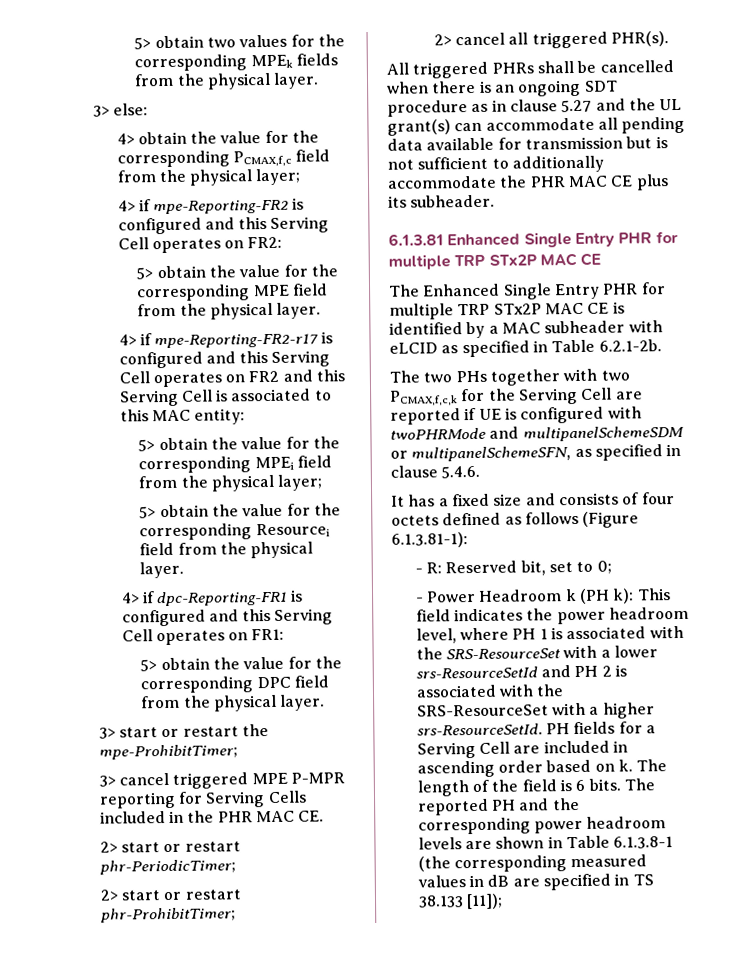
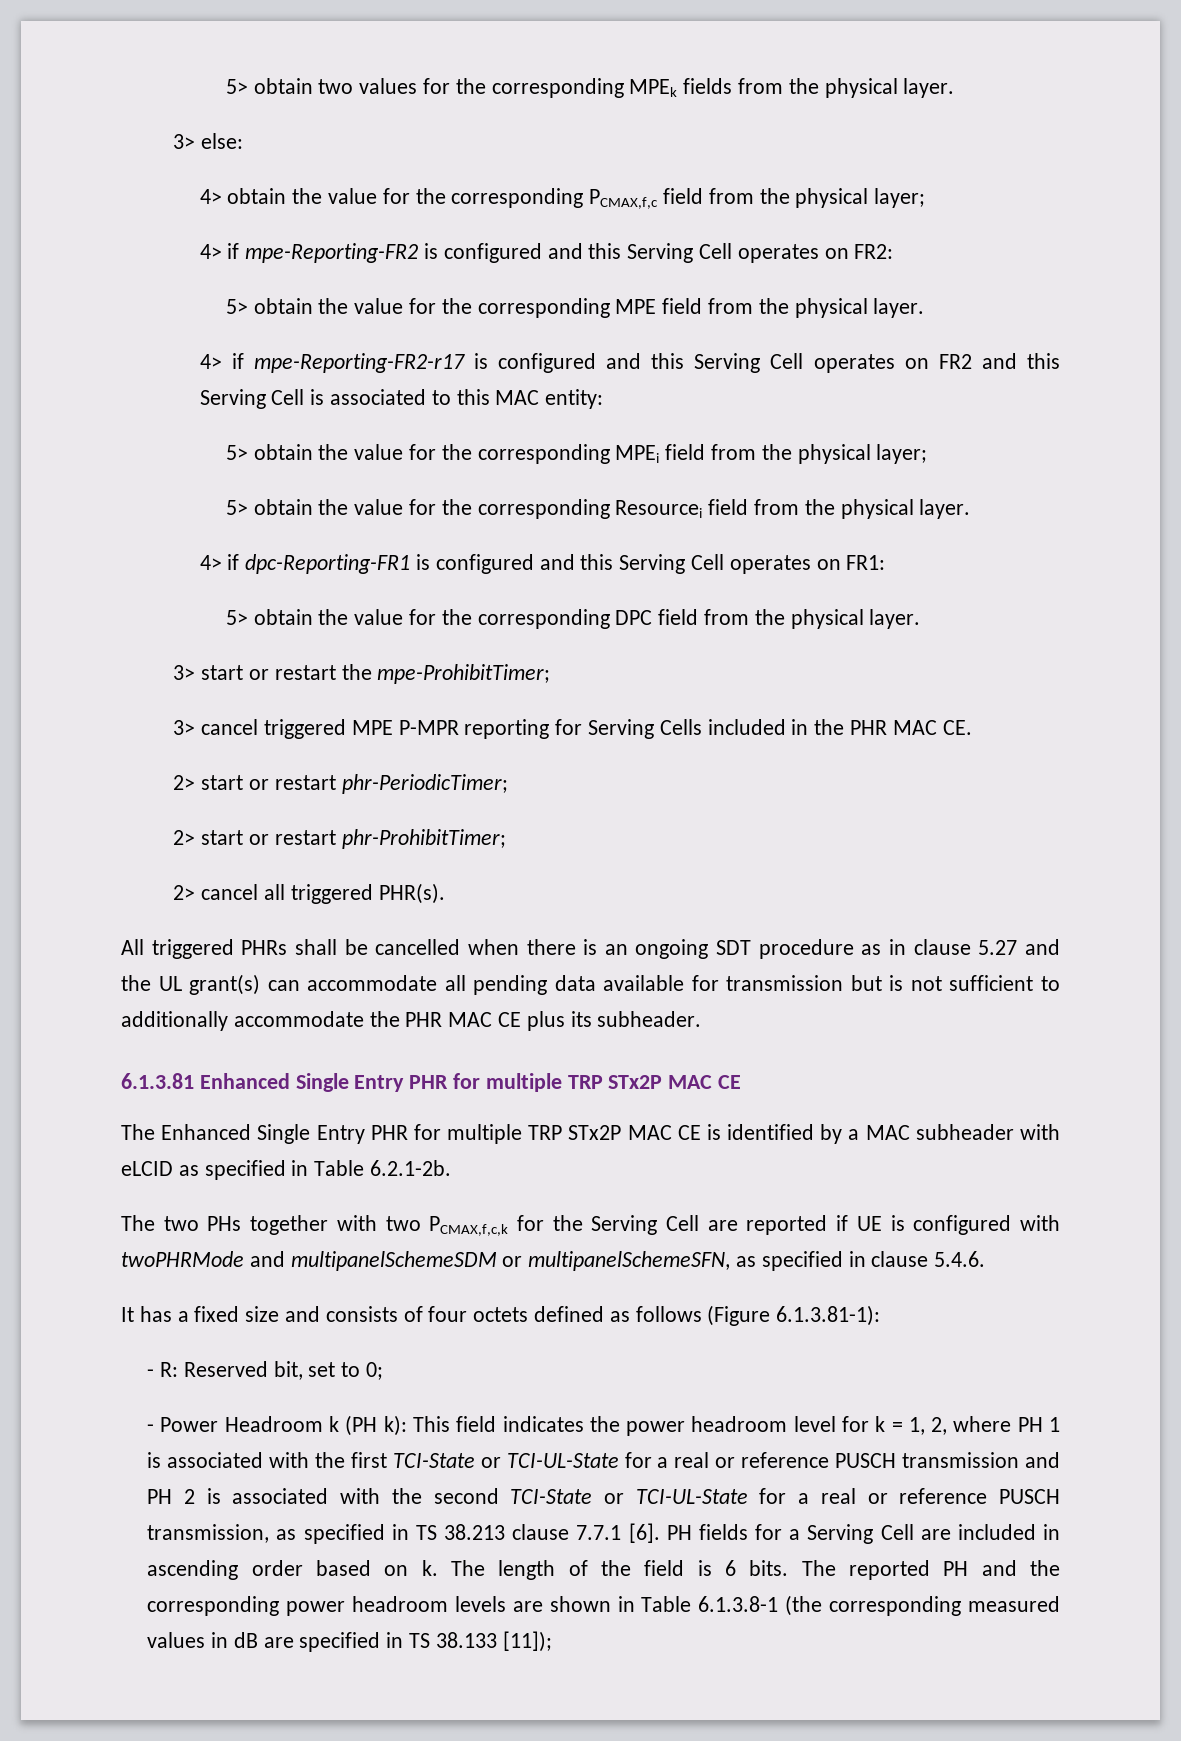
[415,628,457,644] level, -> [793,1416,948,1435] level for k = 1, 2,
[446,645,659,660] [415,666,538,679] SRS-ResourceSet with a lower srs-ResourceSetId -> [350,1452,1020,1468] first TCI-State or TCI-UL-State for a real or reference PUSCH transmission
[416,702,655,719] [416,723,543,736] SRS-ResourceSet with a higher srs-ResourceSetId. -> [433,1488,1061,1504] [147,1523,660,1544] second TCI-State or TCI-UL-State for a real or reference PUSCH transmission, as specified in TS 38.213 clause 7.7.1 [6].

